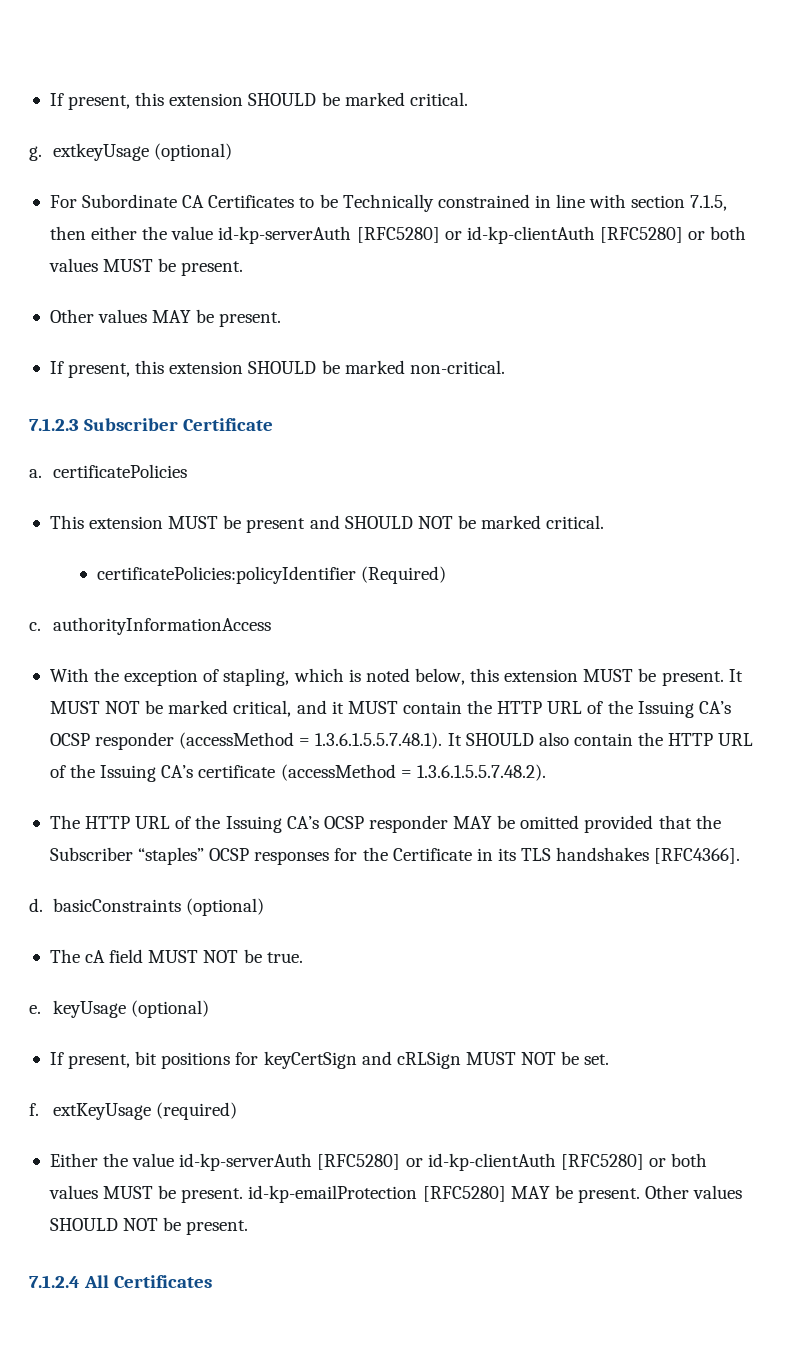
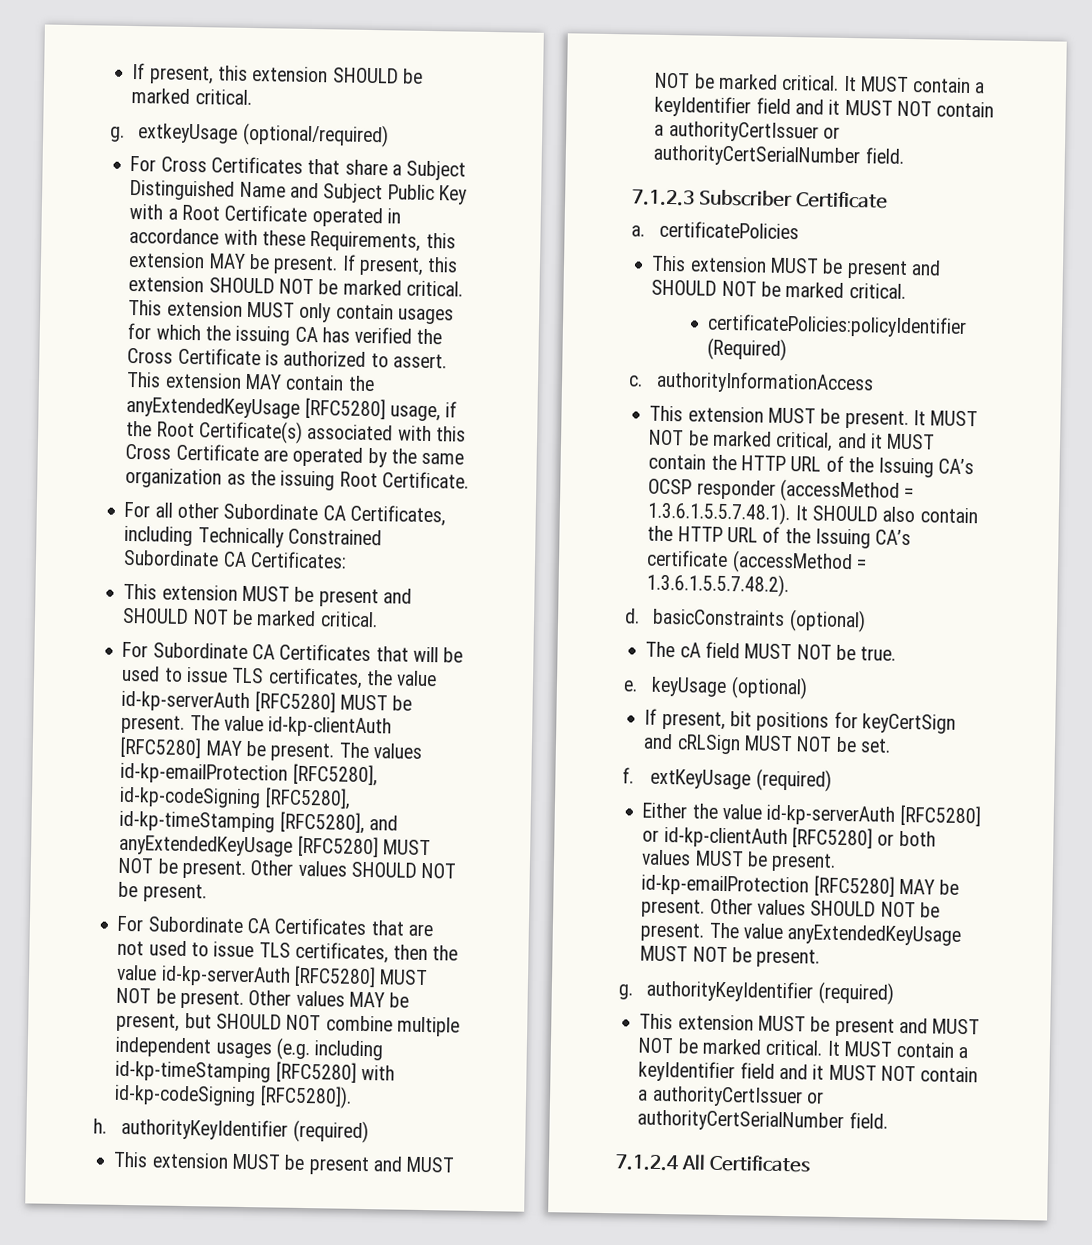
[153,143,232,161] [49,194,728,212] [49,226,747,244] [48,258,244,276] [49,309,282,327] [49,360,505,378] (optional) // For Subordinate CA Certificates to be Technically constrained in line with section 7.1.5, then either the value id-kp-serverAuth [RFC5280] or id-kp-clientAuth [RFC5280] or both values MUST be present. // Other values MAY be present. // If present, this extension SHOULD be marked non-critical. -> [241,122,389,148] [130,155,467,181] [130,179,467,205] [129,203,401,228] [129,227,456,252] [128,251,459,276] [128,275,463,297] [128,299,454,325] [127,322,443,346] [127,347,447,369] [126,371,375,392] [126,396,458,422] [126,420,466,444] [125,443,465,468] [125,467,469,491] [124,501,446,527] [124,525,382,548] [123,549,347,569] [123,583,412,608] [122,607,378,628] [122,641,464,663] [121,665,438,689] [121,690,413,713] [121,714,393,738] [120,736,422,762] [120,762,378,787] [119,786,351,810] [119,810,398,834] [119,834,431,858] [118,857,457,880] [118,881,207,903] [117,915,433,937] [117,940,459,964] [116,964,429,988] [116,987,410,1009] [116,1012,460,1037] [115,1036,384,1061] [115,1060,395,1083] [114,1084,352,1109] [93,1117,369,1144] [113,1151,456,1176] [654,72,986,94] [654,95,995,118] [654,120,840,143] [653,144,905,168] (optional/required) // For Cross Certificates that share a Subject Distinguished Name and Subject Public Key with a Root Certificate operated in accordance with these Requirements, this extension MAY be present. If present, this extension SHOULD NOT be marked critical. This extension MUST only contain usages for which the issuing CA has verified the Cross Certificate is authorized to assert. This extension MAY contain the anyExtendedKeyUsage [RFC5280] usage, if the Root Certificate(s) associated with this Cross Certificate are operated by the same organization as the issuing Root Certificate. // For all other Subordinate CA Certificates, including Technically Constrained Subordinate CA Certificates: // This extension MUST be present and SHOULD NOT be marked critical. // For Subordinate CA Certificates that will be used to issue TLS certificates, the value id-kp-serverAuth [RFC5280] MUST be present. The value id-kp-clientAuth [RFC5280] MAY be present. The values id-kp-emailProtection [RFC5280], id-kp-codeSigning [RFC5280], id-kp-timeStamping [RFC5280], and anyExtendedKeyUsage [RFC5280] MUST NOT be present. Other values SHOULD NOT be present. // For Subordinate CA Certificates that are not used to issue TLS certificates, then the value id-kp-serverAuth [RFC5280] MUST NOT be present. Other values MAY be present, but SHOULD NOT combine multiple independent usages (e.g. including id-kp-timeStamping [RFC5280] with id-kp-codeSigning [RFC5280]). // h. authorityKeyIdentifier (required) // This extension MUST be present and MUST NOT be marked critical. It MUST contain a keyIdentifier field and it MUST NOT contain a authorityCertIssuer or authorityCertSerialNumber field.
[49,668,500,686] With the exception of stapling, which is noted below, this -> [649,405,684,422] This
[49,815,721,833] [49,847,741,865] // The HTTP URL of the Issuing CA’s OCSP responder MAY be omitted provided that the Subscriber “staples” OCSP responses for the Certificate in its TLS handshakes [RFC4366]. -> (790, 585) none
(249, 1227) none -> [708,922,962,947] [640,945,821,968] [618,979,895,1005] [639,1013,981,1037] [638,1037,969,1059] [638,1060,979,1083] [638,1085,824,1108] [637,1109,888,1133] The value anyExtendedKeyUsage MUST NOT be present. // g. authorityKeyIdentifier (required) // This extension MUST be present and MUST NOT be marked critical. It MUST contain a keyIdentifier field and it MUST NOT contain a authorityCertIssuer or authorityCertSerialNumber field.

